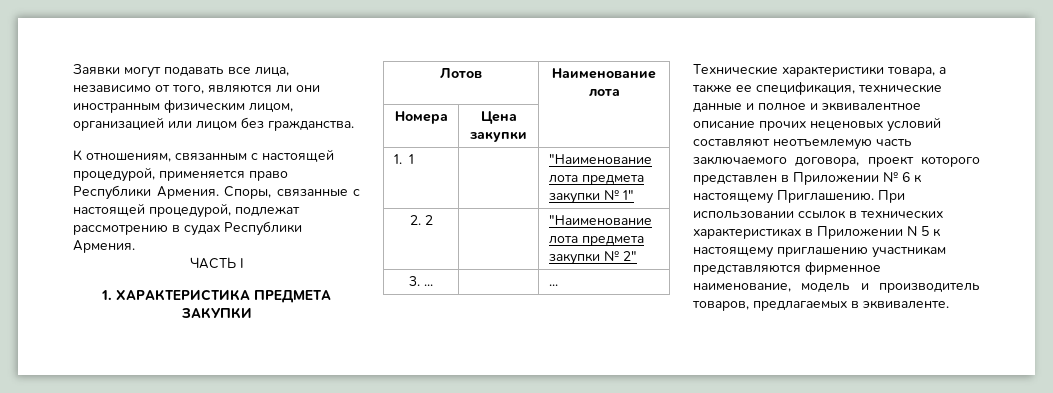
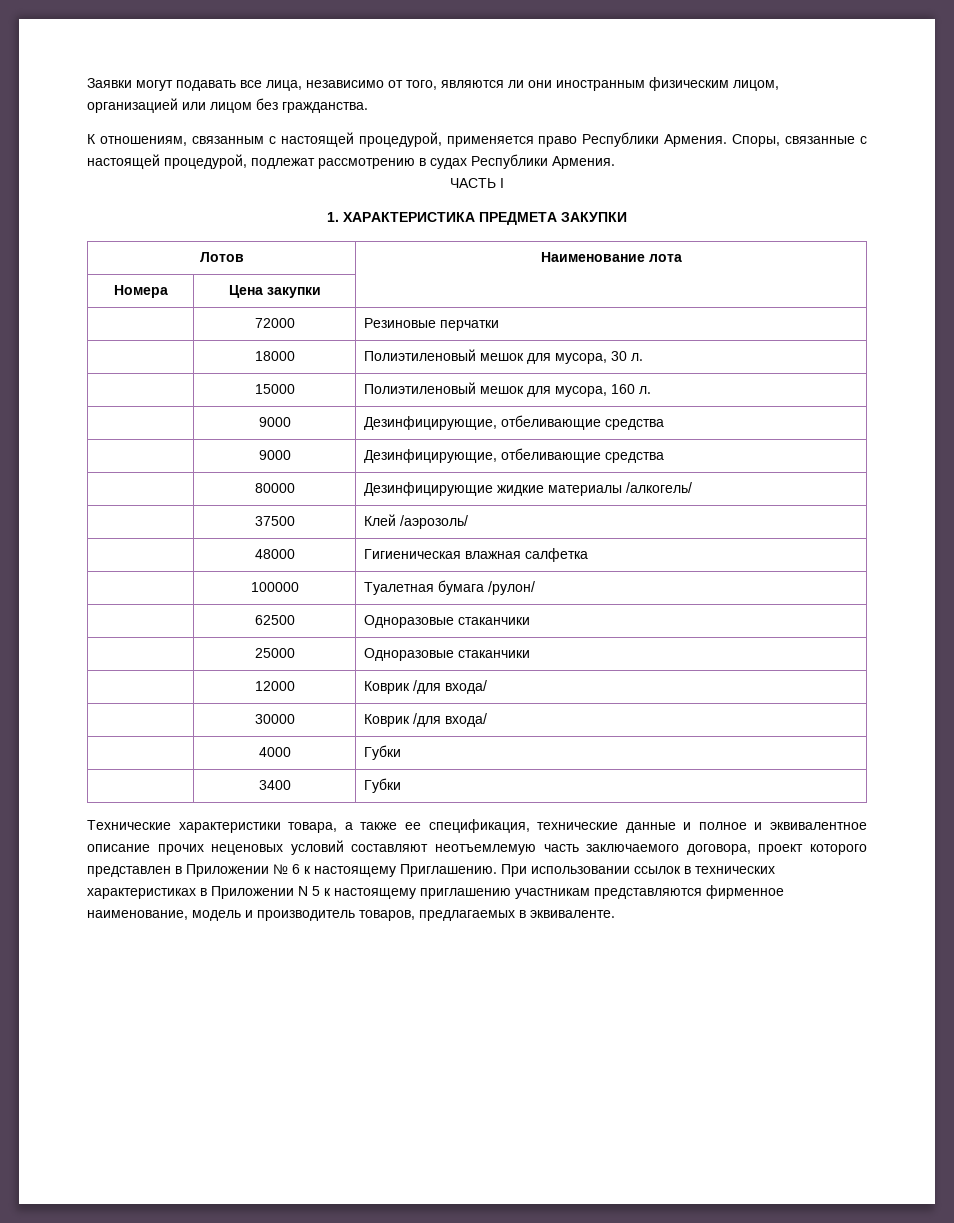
[393,154,414,164] [548,154,652,164] [547,175,644,185] [548,190,634,204] [409,215,433,225] [548,215,652,225] [547,236,644,246] [548,251,637,265] [409,276,433,286] [548,284,558,286] 1. 1 | | "Наименование лота предмета закупки № 1" // 2. 2 | | "Наименование лота предмета закупки № 2" // 3. ... | | ... -> [254,318,295,328] [363,318,499,331] [254,351,295,361] [363,349,643,364] [254,384,295,394] [363,382,651,397] [258,417,291,427] [363,415,664,430] [258,450,291,460] [363,448,664,463] [254,483,295,493] [363,482,692,496] [254,516,295,526] [363,514,468,529] [254,549,295,559] [363,548,588,562] [250,582,299,592] [363,580,535,595] [254,615,295,625] [363,615,530,628] [254,648,295,658] [363,648,530,661] [254,681,295,691] [363,680,487,694] [254,714,295,724] [363,713,487,727] [258,747,291,757] [363,745,401,760] [258,780,291,790] [363,778,401,793] | 72000 | Резиновые перчатки // | 18000 | Полиэтиленовый мешок для мусора, 30 л. // | 15000 | Полиэтиленовый мешок для мусора, 160 л. // | 9000 | Дезинфицирующие, отбеливающие средства // | 9000 | Дезинфицирующие, отбеливающие средства // | 80000 | Дезинфицирующие жидкие материалы /алкогель/ // | 37500 | Клей /аэрозоль/ // | 48000 | Гигиеническая влажная салфетка // | 100000 | Туалетная бумага /рулон/ // | 62500 | Одноразовые стаканчики // | 25000 | Одноразовые стаканчики // | 12000 | Коврик /для входа/ // | 30000 | Коврик /для входа/ // | 4000 | Губки // | 3400 | Губки

